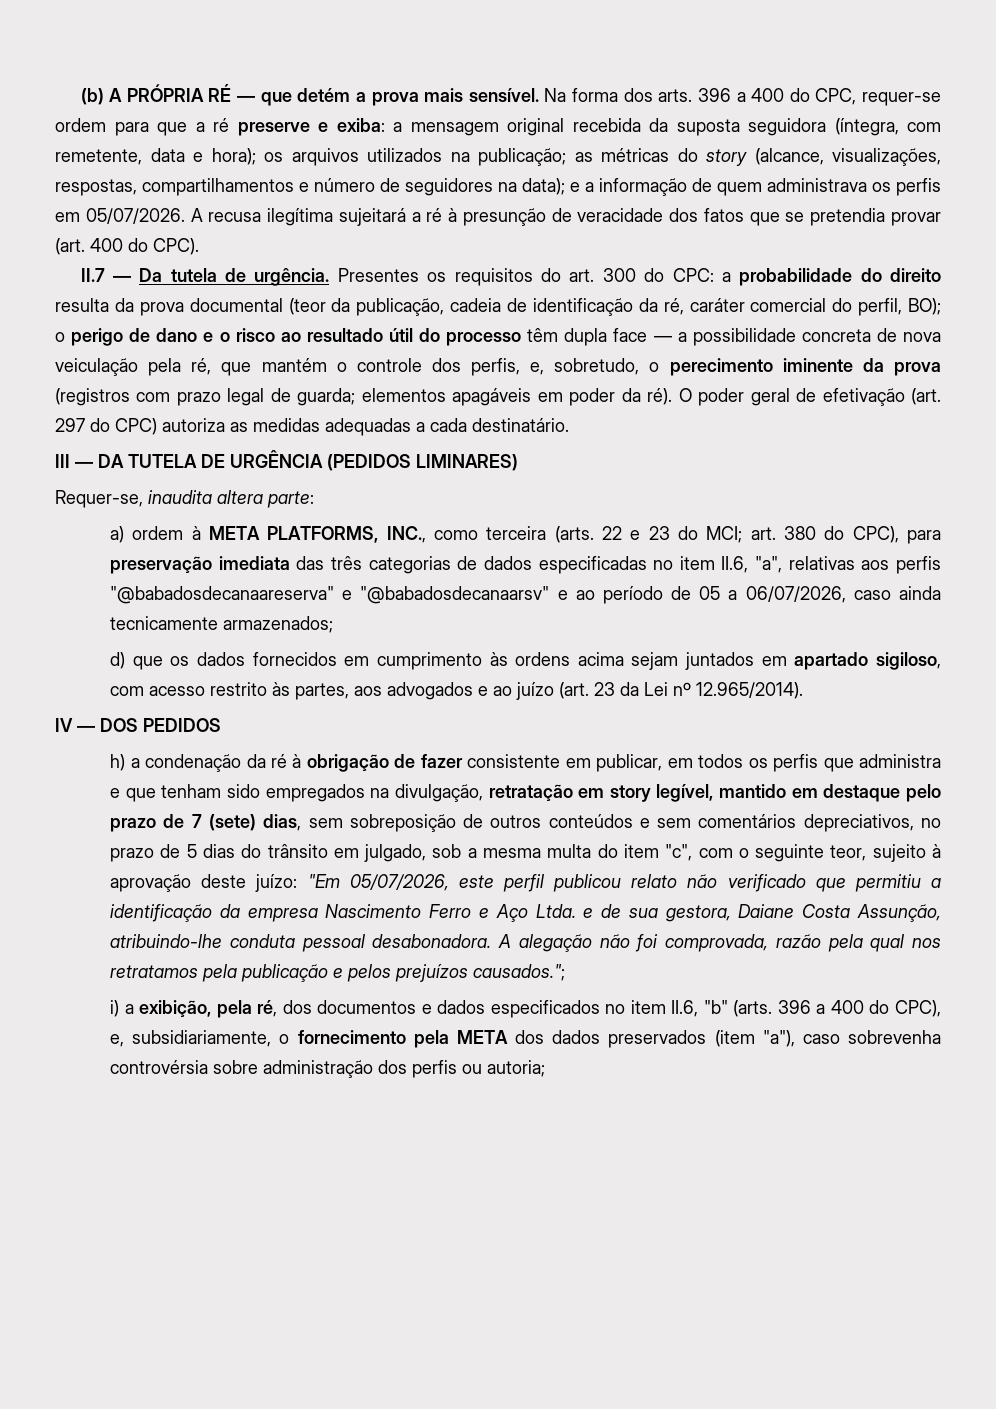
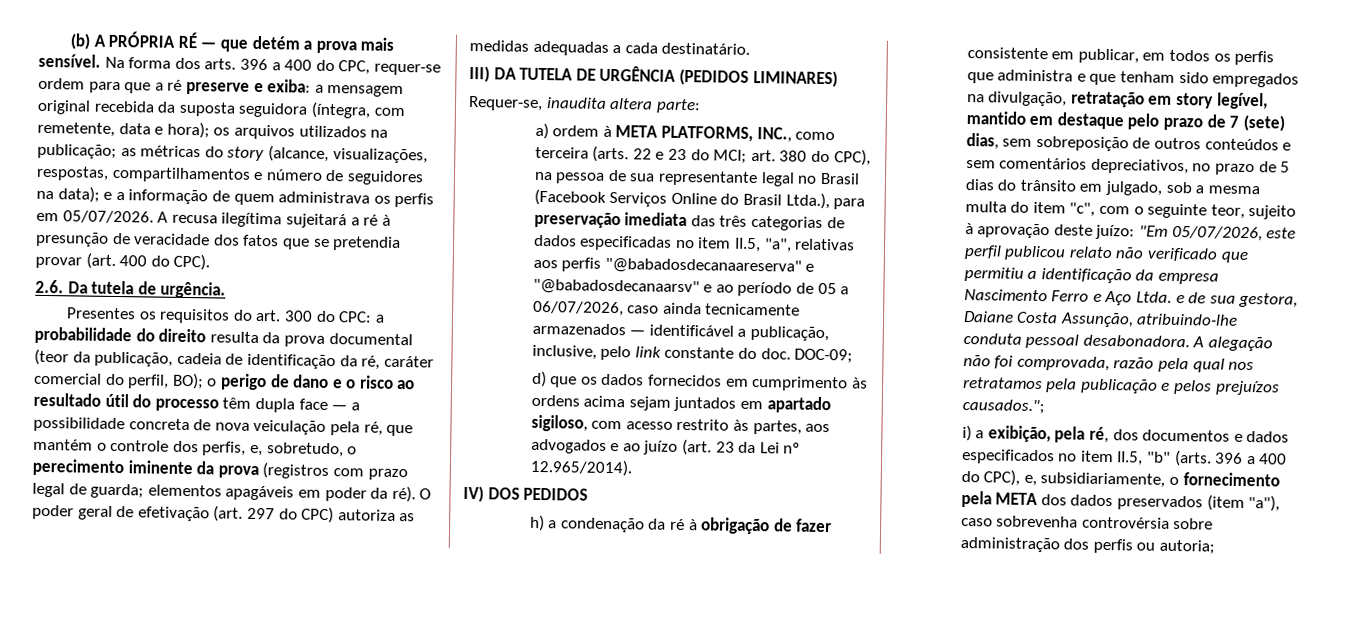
[80,268,131,282] II.7 — -> [35,279,64,294] 2.6.
(330, 277) none -> (227, 290) //
[55,454,93,468] III — -> [469,65,490,83] III)
(899, 534) none -> [533,169,860,187] [533,188,830,210] na pessoa de sua representante legal no Brasil (Facebook Serviços Online do Brasil Ltda.),
[721,556,749,573] II.6, -> [733,237,761,253] II.5,
[223,616,334,633] armazenados; -> [531,322,829,342] [531,344,854,364] armazenados — identificável a publicação, inclusive, pelo link constante do doc. DOC-09;
[55,718,95,732] IV — -> [463,485,484,503] IV)
[671,1000,699,1017] II.6, -> [1116,451,1144,466] II.5,

